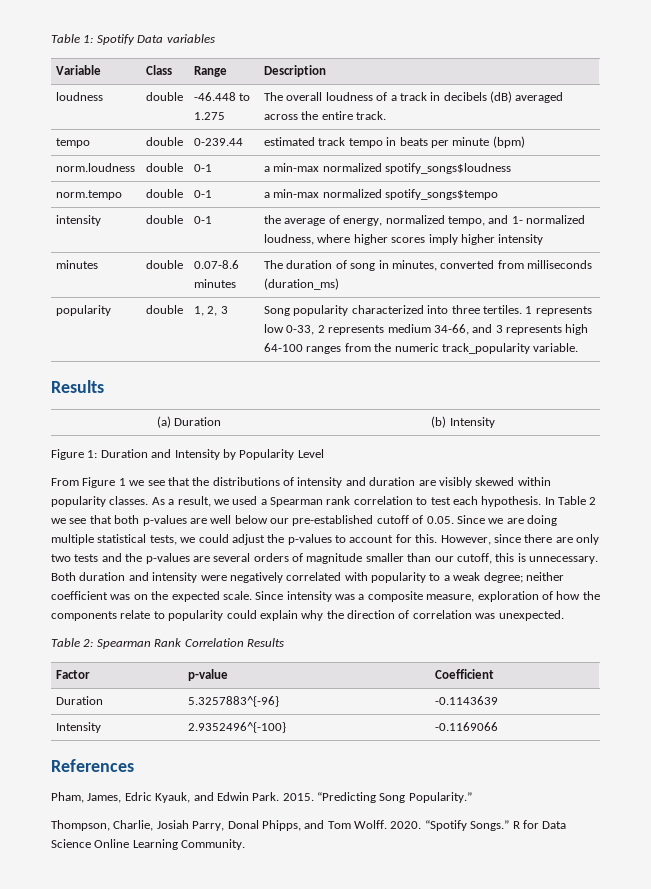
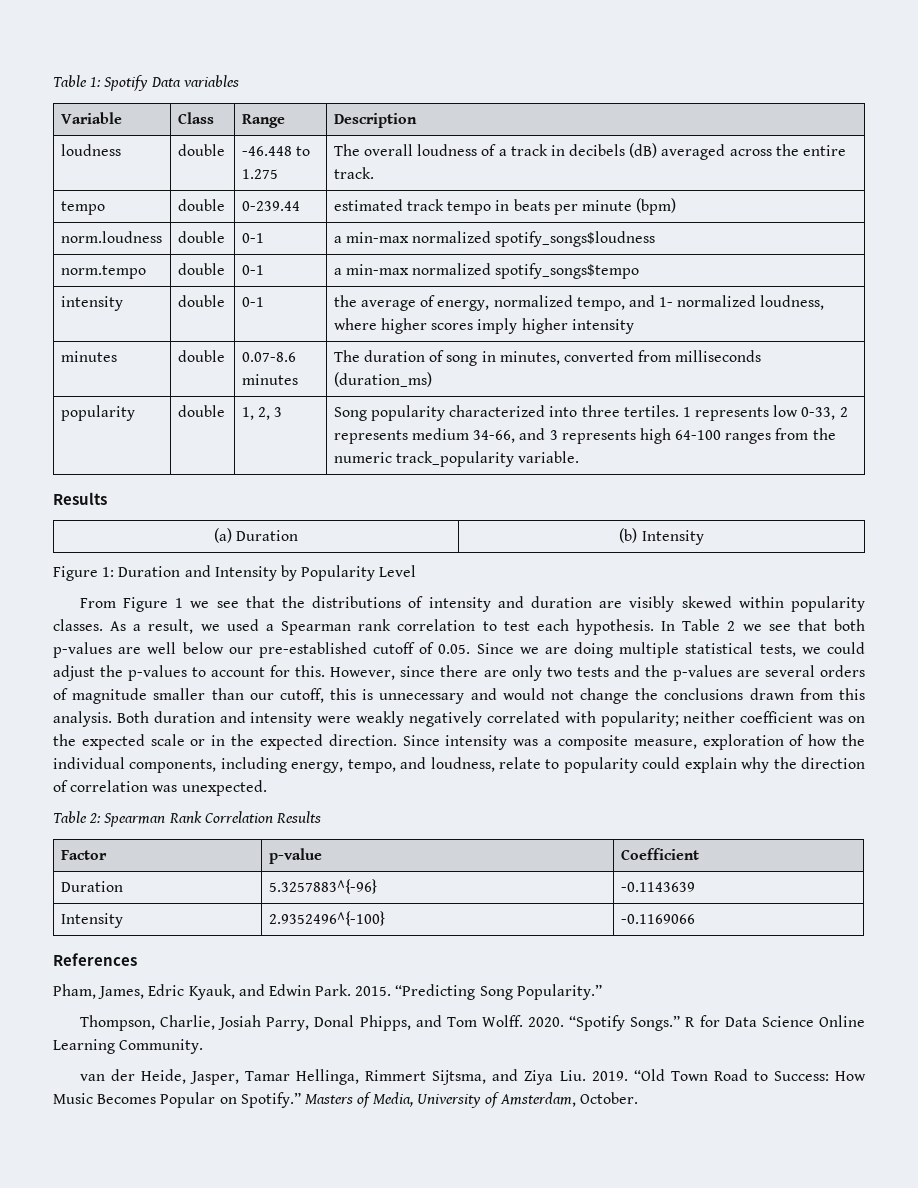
[529,556,598,564] unnecessary. -> [379,688,865,704] [53,711,112,727] unnecessary and would not change the conclusions drawn from this analysis.
(227, 578) none -> [356,711,405,727] weakly
[371,572,523,583] popularity to a weak degree; -> [600,711,679,727] popularity;
[222,591,252,600] scale. -> [150,734,397,750] scale or in the expected direction.
[51,611,117,621] components -> [53,757,495,773] individual components, including energy, tempo, and loudness,
(246, 844) none -> [79,1069,866,1085] [53,1092,639,1108] // van der Heide, Jasper, Tamar Hellinga, Rimmert Sijtsma, and Ziya Liu. 2019. “Old Town Road to Success: How Music Becomes Popular on Spotify.” Masters of Media, University of Amsterdam, October.

